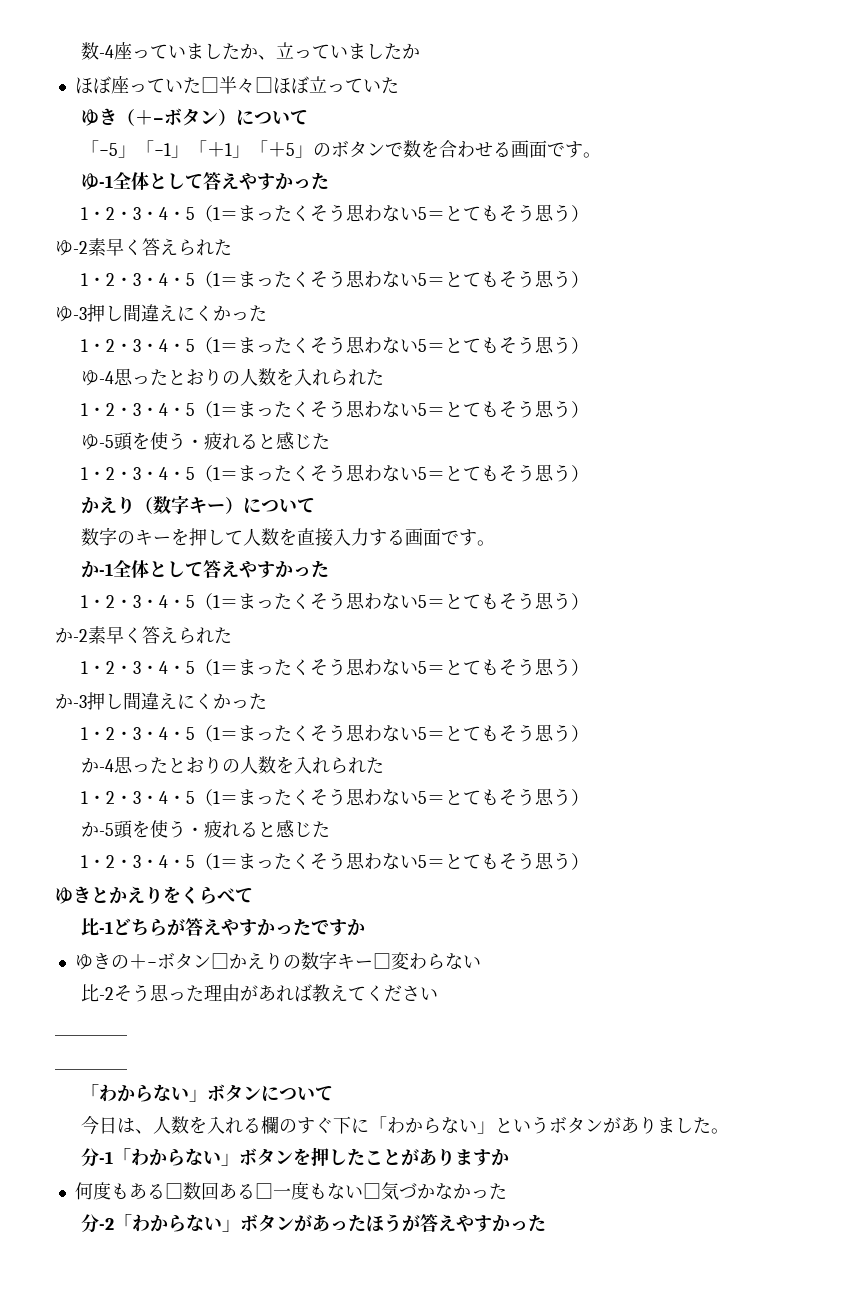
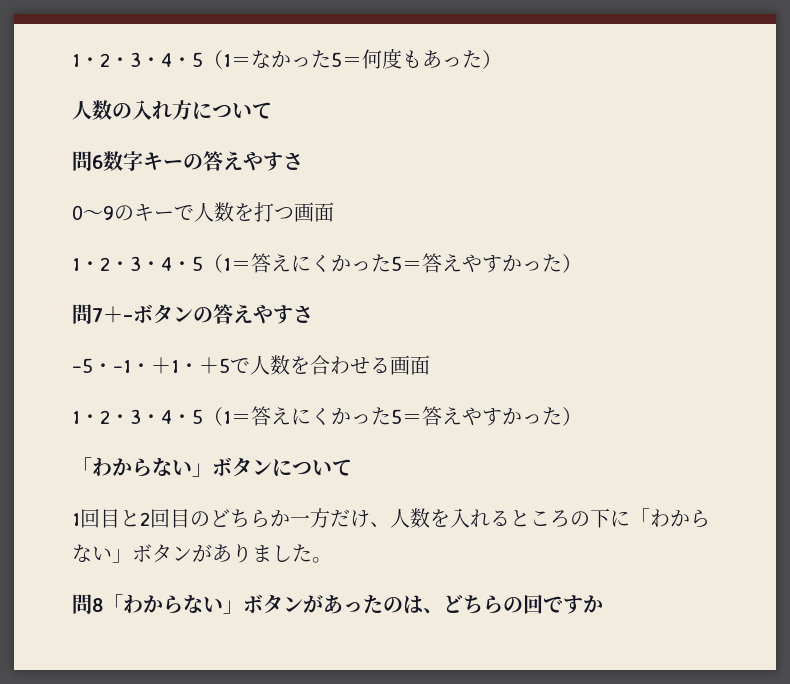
[81,42,421,60] [74,76,399,94] [81,108,309,126] [81,140,602,158] [81,172,330,190] [81,204,590,222] [55,238,232,256] [81,270,590,288] [55,304,267,322] [81,336,590,354] [81,368,385,386] [81,400,590,418] [81,432,331,451] [81,464,590,482] [81,495,316,514] [81,527,496,547] [81,560,330,578] [81,592,590,610] [55,626,232,644] [81,658,590,676] [55,692,267,710] [81,724,590,742] [81,756,385,774] [81,788,590,806] [81,820,331,839] [81,852,590,870] [55,886,253,904] [81,918,366,936] [74,951,481,970] [81,984,439,1002] [55,1034,127,1036] [55,1068,127,1070] 数-4座っていましたか、立っていましたか // ほぼ座っていた□半々□ほぼ立っていた // ゆき（＋−ボタン）について // 「−5」「−1」「＋1」「＋5」のボタンで数を合わせる画面です。 // ゆ-1全体として答えやすかった // 1・2・3・4・5（1＝まったくそう思わない5＝とてもそう思う） // ゆ-2素早く答えられた // 1・2・3・4・5（1＝まったくそう思わない5＝とてもそう思う） // ゆ-3押し間違えにくかった // 1・2・3・4・5（1＝まったくそう思わない5＝とてもそう思う） // ゆ-4思ったとおりの人数を入れられた // 1・2・3・4・5（1＝まったくそう思わない5＝とてもそう思う） // ゆ-5頭を使う・疲れると感じた // 1・2・3・4・5（1＝まったくそう思わない5＝とてもそう思う） // かえり（数字キー）について // 数字のキーを押して人数を直接入力する画面です。 // か-1全体として答えやすかった // 1・2・3・4・5（1＝まったくそう思わない5＝とてもそう思う） // か-2素早く答えられた // 1・2・3・4・5（1＝まったくそう思わない5＝とてもそう思う） // か-3押し間違えにくかった // 1・2・3・4・5（1＝まったくそう思わない5＝とてもそう思う） // か-4思ったとおりの人数を入れられた // 1・2・3・4・5（1＝まったくそう思わない5＝とてもそう思う） // か-5頭を使う・疲れると感じた // 1・2・3・4・5（1＝まったくそう思わない5＝とてもそう思う） // ゆきとかえりをくらべて // 比-1どちらが答えやすかったですか // ゆきの＋−ボタン□かえりの数字キー□変わらない // 比-2そう思った理由があれば教えてください // ＿＿＿＿ // ＿＿＿＿ -> [72,48,502,69] [72,100,272,120] [72,151,303,171] [72,202,334,222] [72,253,582,273] [72,304,313,324] [72,355,430,375] [72,406,582,426] 1・2・3・4・5（1＝なかった5＝何度もあった） // 人数の入れ方について // 問6数字キーの答えやすさ // 0〜9のキーで人数を打つ画面 // 1・2・3・4・5（1＝答えにくかった5＝答えやすかった） // 問7＋−ボタンの答えやすさ // −5・−1・＋1・＋5で人数を合わせる画面 // 1・2・3・4・5（1＝答えにくかった5＝答えやすかった）
[81,1116,136,1135] 今日は -> [72,508,370,528] 1回目と2回目のどちらか一方だけ
[261,1116,334,1134] 欄のすぐ -> [510,510,590,527] ところの
[495,1116,550,1134] という -> (132, 556) none
[81,1147,510,1167] [74,1182,507,1200] [81,1214,115,1233] 分-1「わからない」ボタンを押したことがありますか // 何度もある□数回ある□一度もない□気づかなかった // 分-2 -> [72,594,103,614] 問8
[366,1214,547,1232] ほうが答えやすかった -> [383,594,603,614] のは、どちらの回ですか

